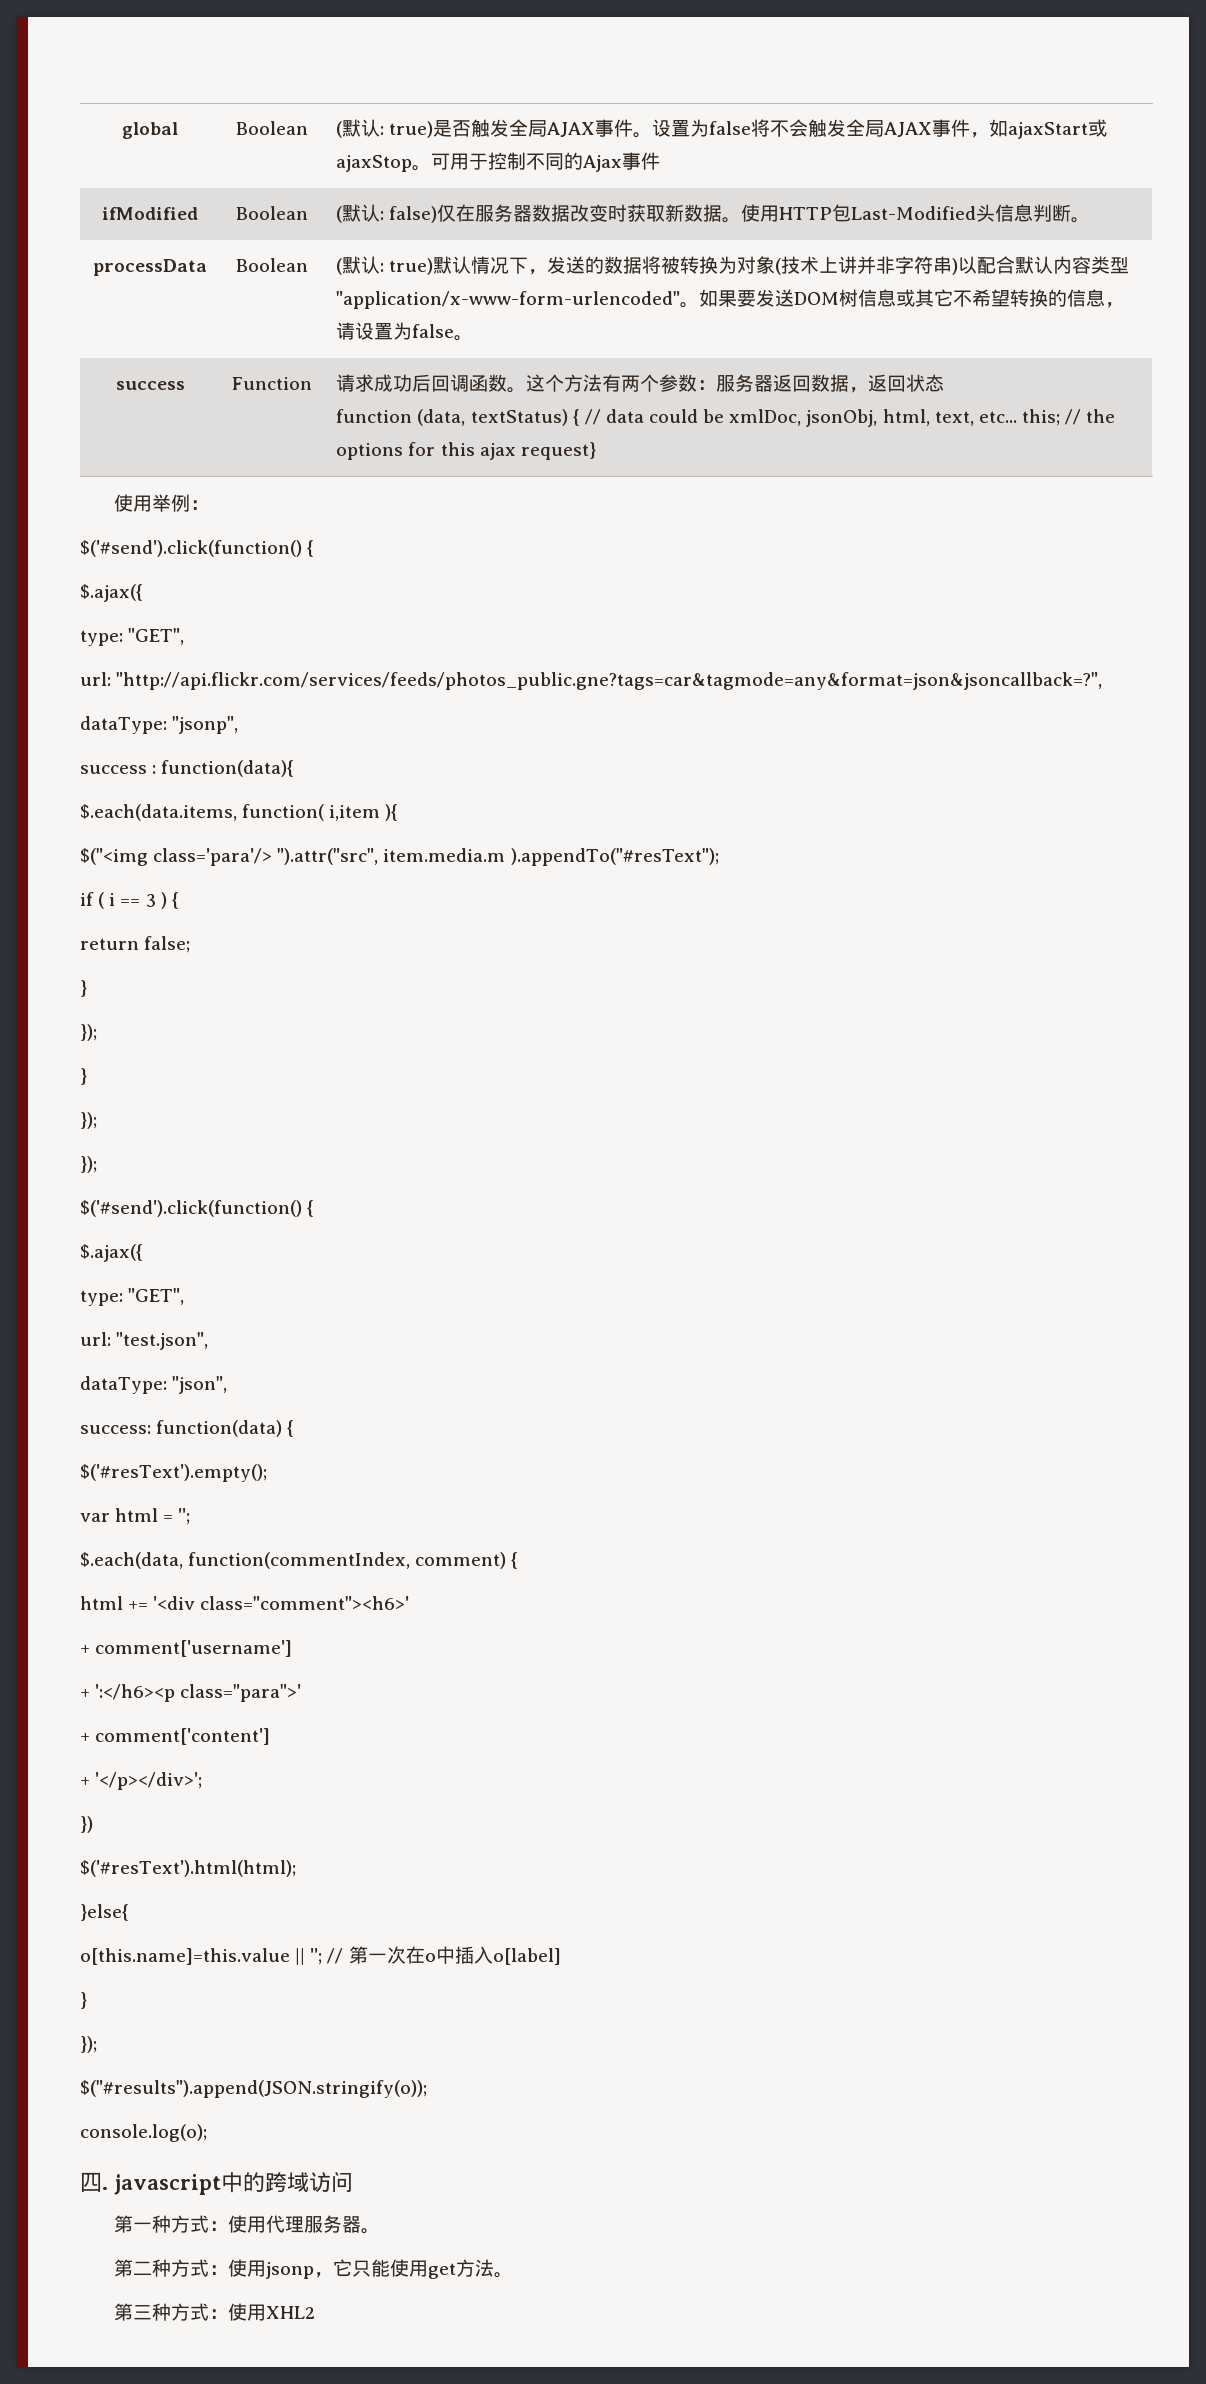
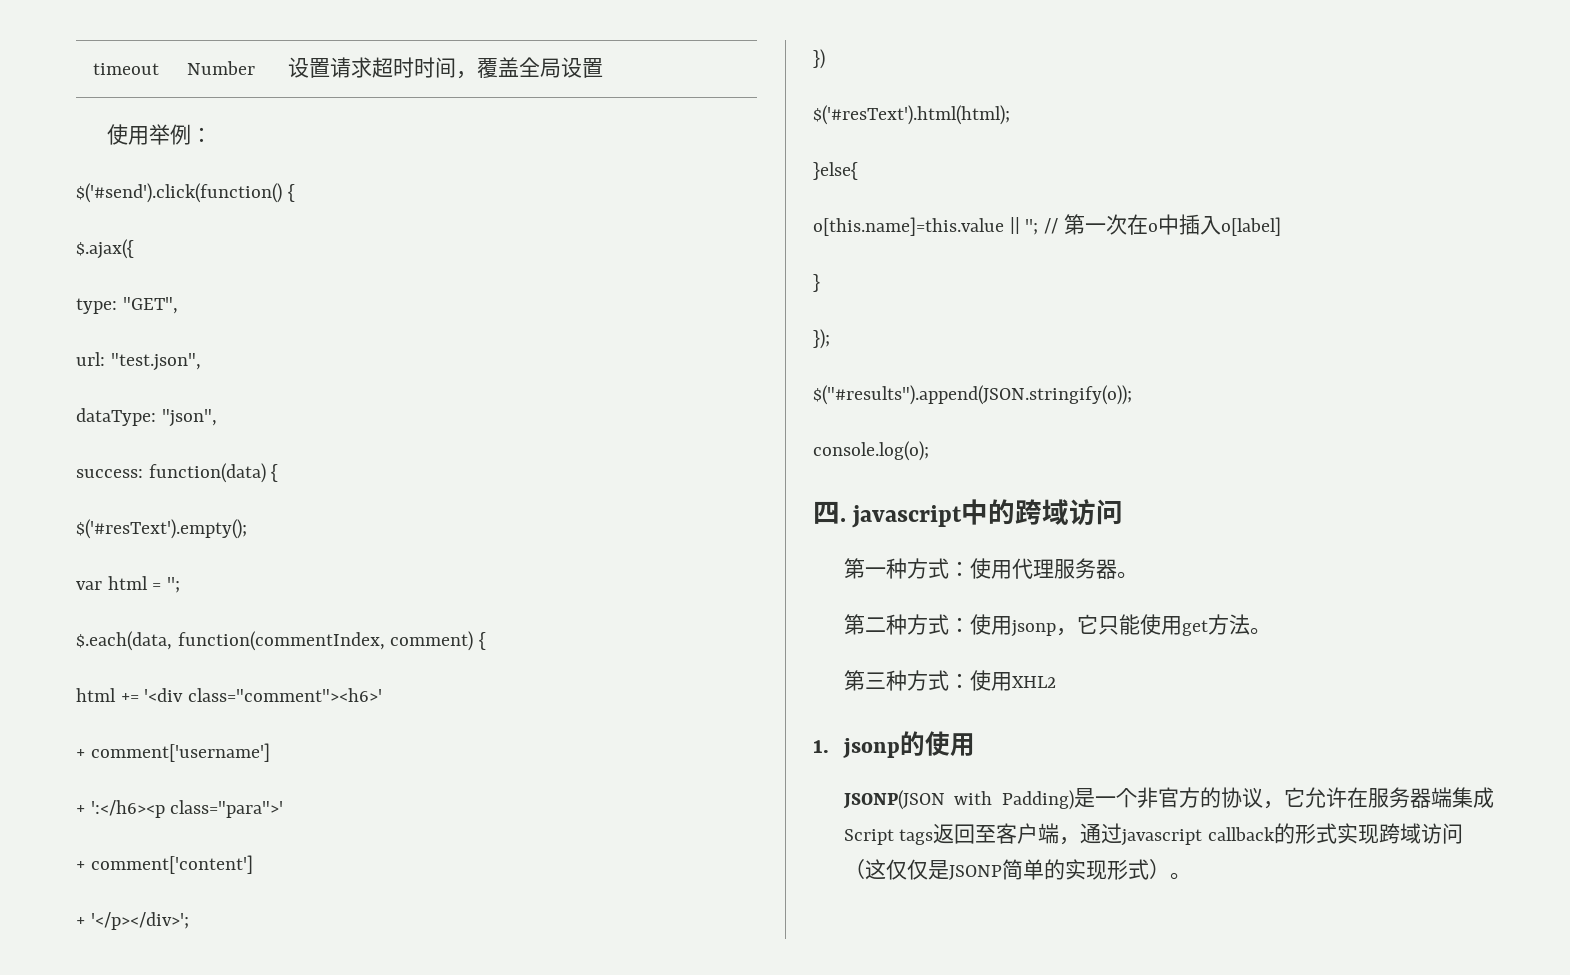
[122,122,178,139] [236,121,308,135] [336,119,1108,139] [336,152,661,172] [102,207,198,220] [236,206,308,220] [336,204,1091,223] [93,259,207,276] [236,258,308,272] [336,256,1130,275] [336,289,1125,309] [336,322,474,341] [115,381,185,390] [232,377,312,390] [336,374,945,393] [336,409,1116,427] [336,442,596,460] global | Boolean | (默认: true)是否触发全局AJAX事件。设置为false将不会触发全局AJAX事件，如ajaxStart或ajaxStop。可用于控制不同的Ajax事件 // ifModified | Boolean | (默认: false)仅在服务器数据改变时获取新数据。使用HTTP包Last-Modified头信息判断。 // processData | Boolean | (默认: true)默认情况下，发送的数据将被转换为对象(技术上讲并非字符串)以配合默认内容类型"application/x-www-form-urlencoded"。如果要发送DOM树信息或其它不希望转换的信息，请设置为false。 // success | Function | 请求成功后回调函数。这个方法有两个参数：服务器返回数据，返回状态 // function (data, textStatus) { // data could be xmlDoc, jsonObj, html, text, etc... this; // the options for this ajax request} -> [93,63,159,75] [186,61,255,75] [287,57,603,79] timeout | Number | 设置请求超时时间，覆盖全局设置
[80,672,1103,690] [80,716,239,734] [80,760,295,777] [80,804,399,821] [80,848,720,866] [80,892,179,909] [80,936,191,953] [80,980,87,997] [80,1024,97,1041] [80,1068,87,1085] [80,1112,97,1129] [80,1156,97,1173] [80,1200,315,1217] [80,1244,143,1262] [80,1288,185,1306] // url: "http://api.flickr.com/services/feeds/photos_public.gne?tags=car&tagmode=any&format=json&jsoncallback=?", // dataType: "jsonp", // success : function(data){ // $.each(data.items, function( i,item ){ // $("<img class='para'/> ").attr("src", item.media.m ).appendTo("#resText"); // if ( i == 3 ) { // return false; // } // }); // } // }); // }); // $('#send').click(function() { // $.ajax({ // type: "GET", -> (178, 305) none
(315, 2312) none -> [813,731,975,758] [842,787,1494,810] [843,823,1464,846] [843,859,1191,880] // 1. jsonp的使用 // JSONP(JSON with Padding)是一个非官方的协议，它允许在服务器端集成Script tags返回至客户端，通过javascript callback的形式实现跨域访问（这仅仅是JSONP简单的实现形式）。

